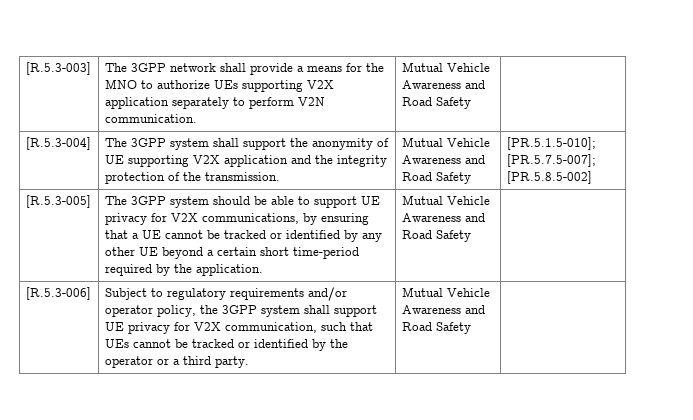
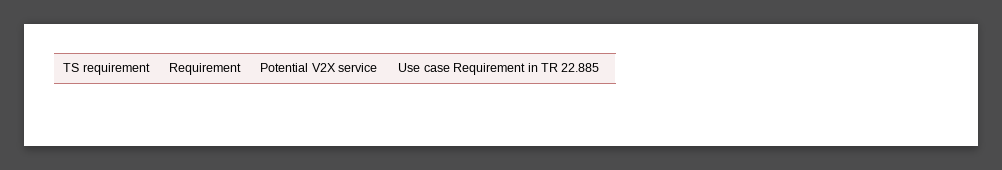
[25,62,91,75] [104,63,384,75] [104,79,334,92] [104,97,325,109] [104,114,197,123] [401,62,490,72] [401,80,485,89] [401,97,471,109] [25,137,91,150] [104,138,389,150] [104,155,387,167] [104,172,280,184] [401,137,490,147] [401,155,485,164] [401,172,471,184] [506,137,596,150] [506,154,596,167] [506,171,592,184] [25,195,91,208] [104,196,380,208] [104,213,369,225] [104,230,382,242] [104,247,359,259] [104,264,263,276] [401,195,490,205] [401,213,485,222] [401,230,471,242] [25,287,91,300] [104,287,347,301] [104,305,377,317] [104,322,373,334] [104,339,348,351] [104,356,249,368] [401,287,490,297] [401,305,485,314] [401,322,471,334] [R.5.3-003] | The 3GPP network shall provide a means for the MNO to authorize UEs supporting V2X application separately to perform V2N communication. | Mutual Vehicle Awareness and Road Safety | // [R.5.3-004] | The 3GPP system shall support the anonymity of UE supporting V2X application and the integrity protection of the transmission. | Mutual Vehicle Awareness and Road Safety | [PR.5.1.5-010]; [PR.5.7.5-007]; [PR.5.8.5-002] // [R.5.3-005] | The 3GPP system should be able to support UE privacy for V2X communications, by ensuring that a UE cannot be tracked or identified by any other UE beyond a certain short time-period required by the application. | Mutual Vehicle Awareness and Road Safety | // [R.5.3-006] | Subject to regulatory requirements and/or operator policy, the 3GPP system shall support UE privacy for V2X communication, such that UEs cannot be tracked or identified by the operator or a third party. | Mutual Vehicle Awareness and Road Safety | -> [63,63,150,75] [169,63,242,75] [260,63,378,72] [398,63,600,75] TS requirement | Requirement | Potential V2X service | Use case Requirement in TR 22.885

